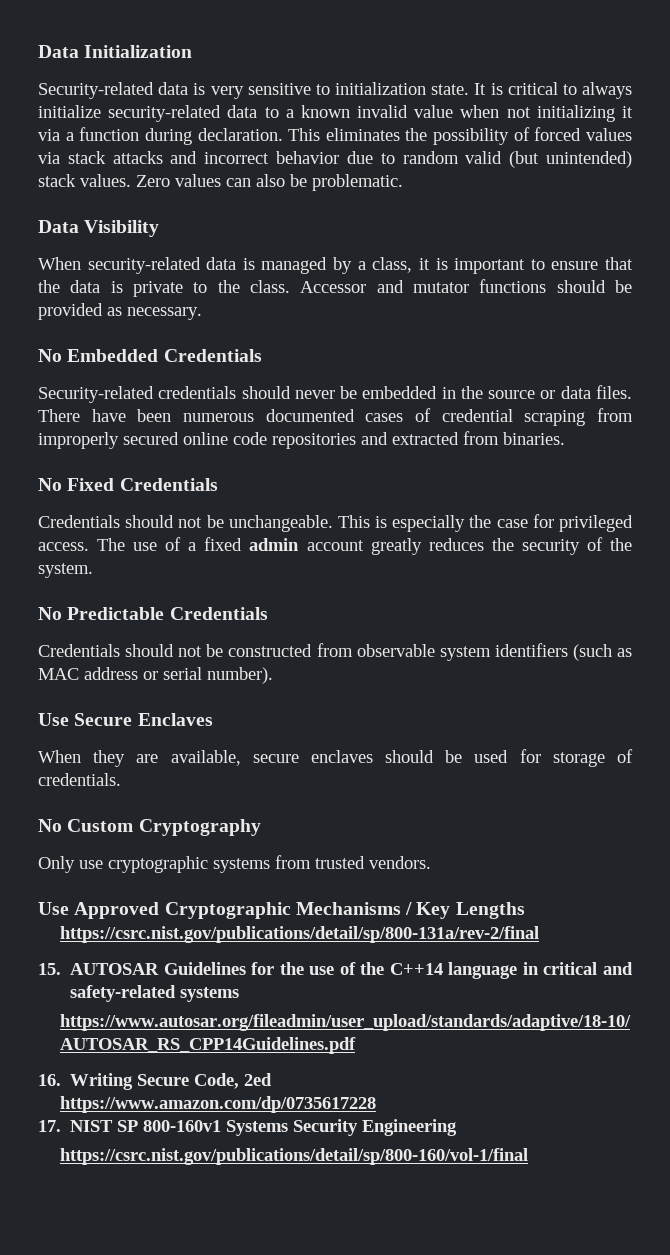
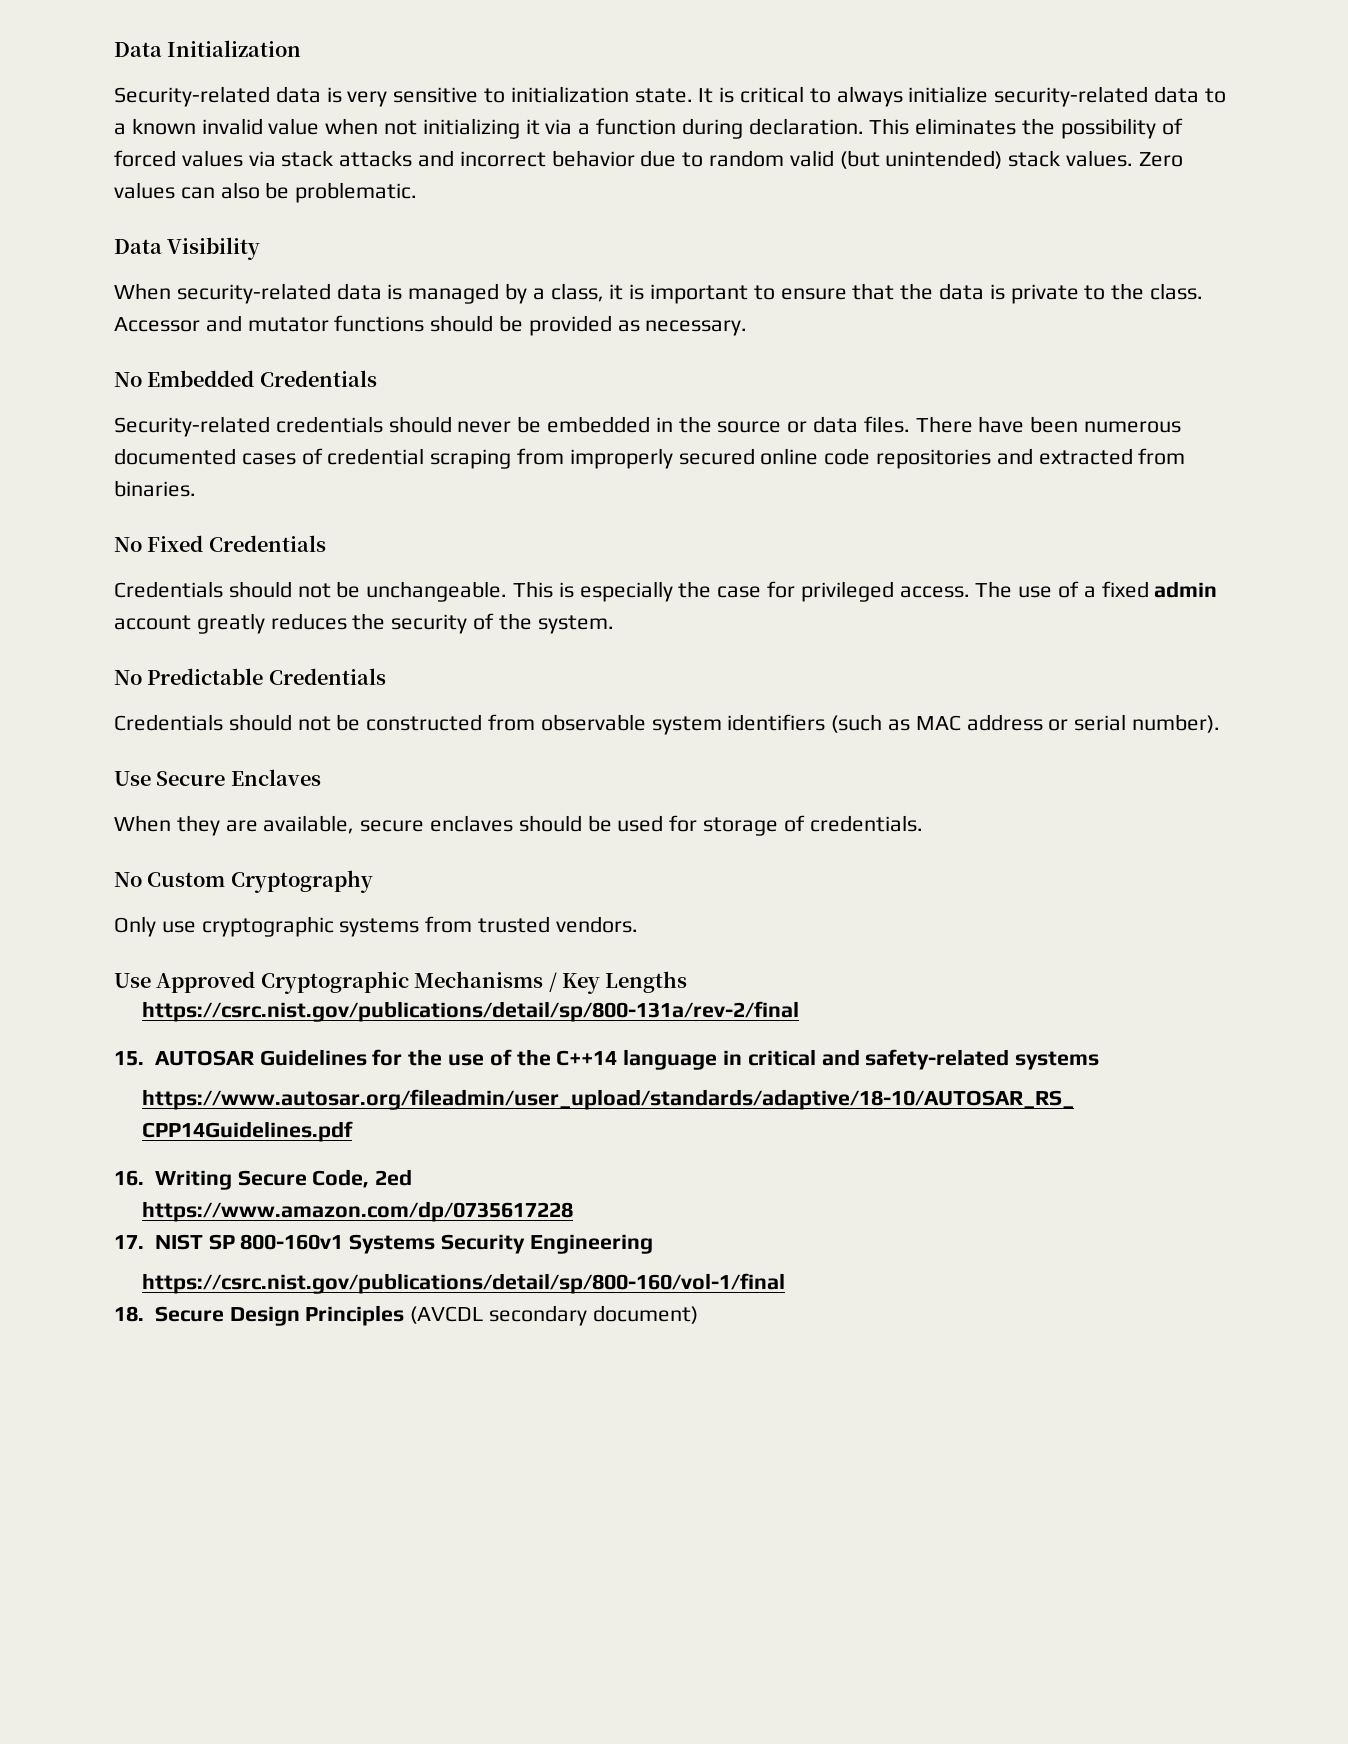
(528, 1156) none -> [114,1305,698,1326] // 18. Secure Design Principles (AVCDL secondary document)

